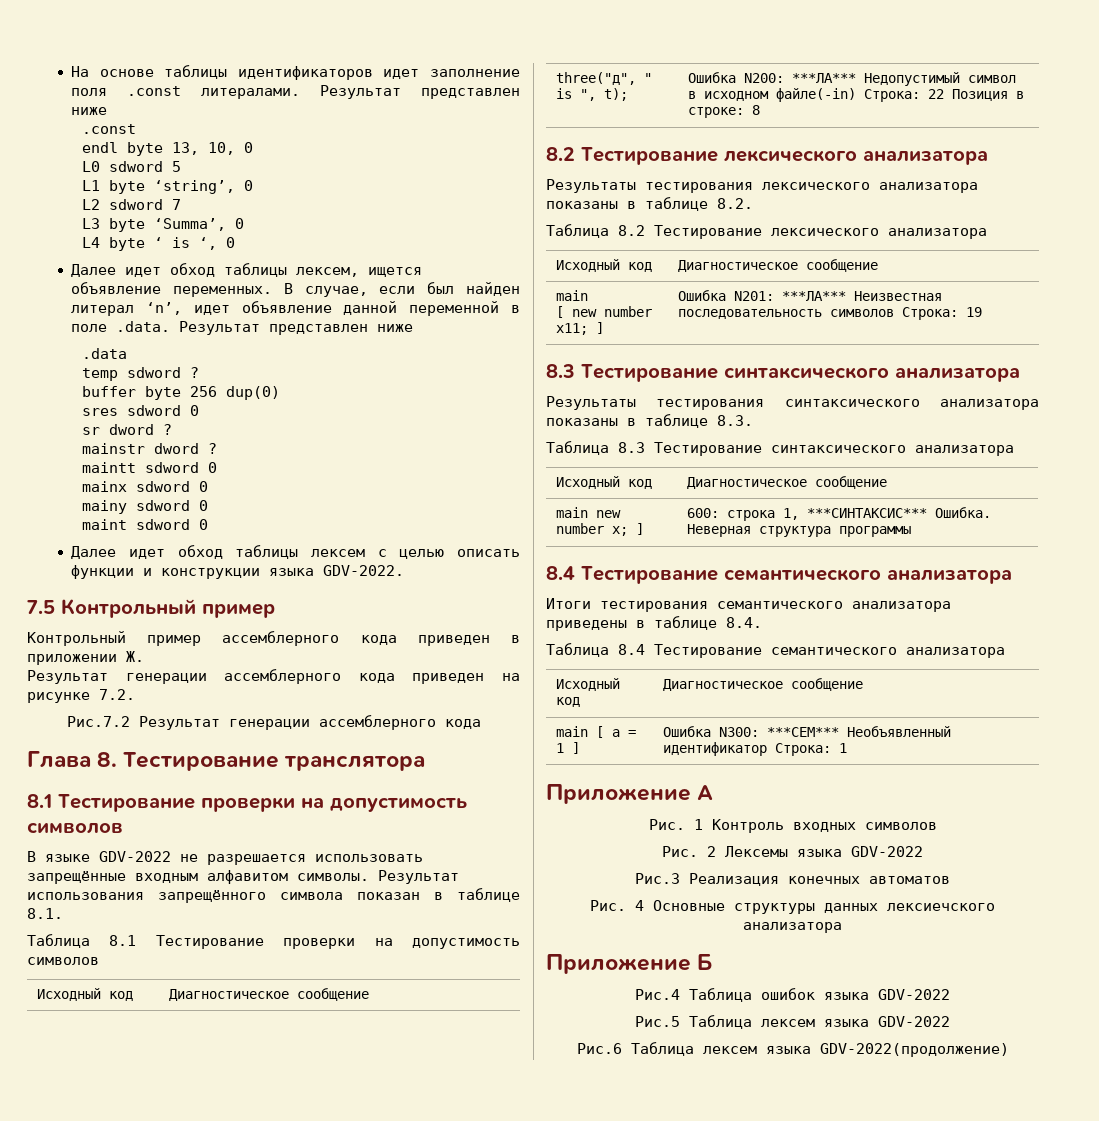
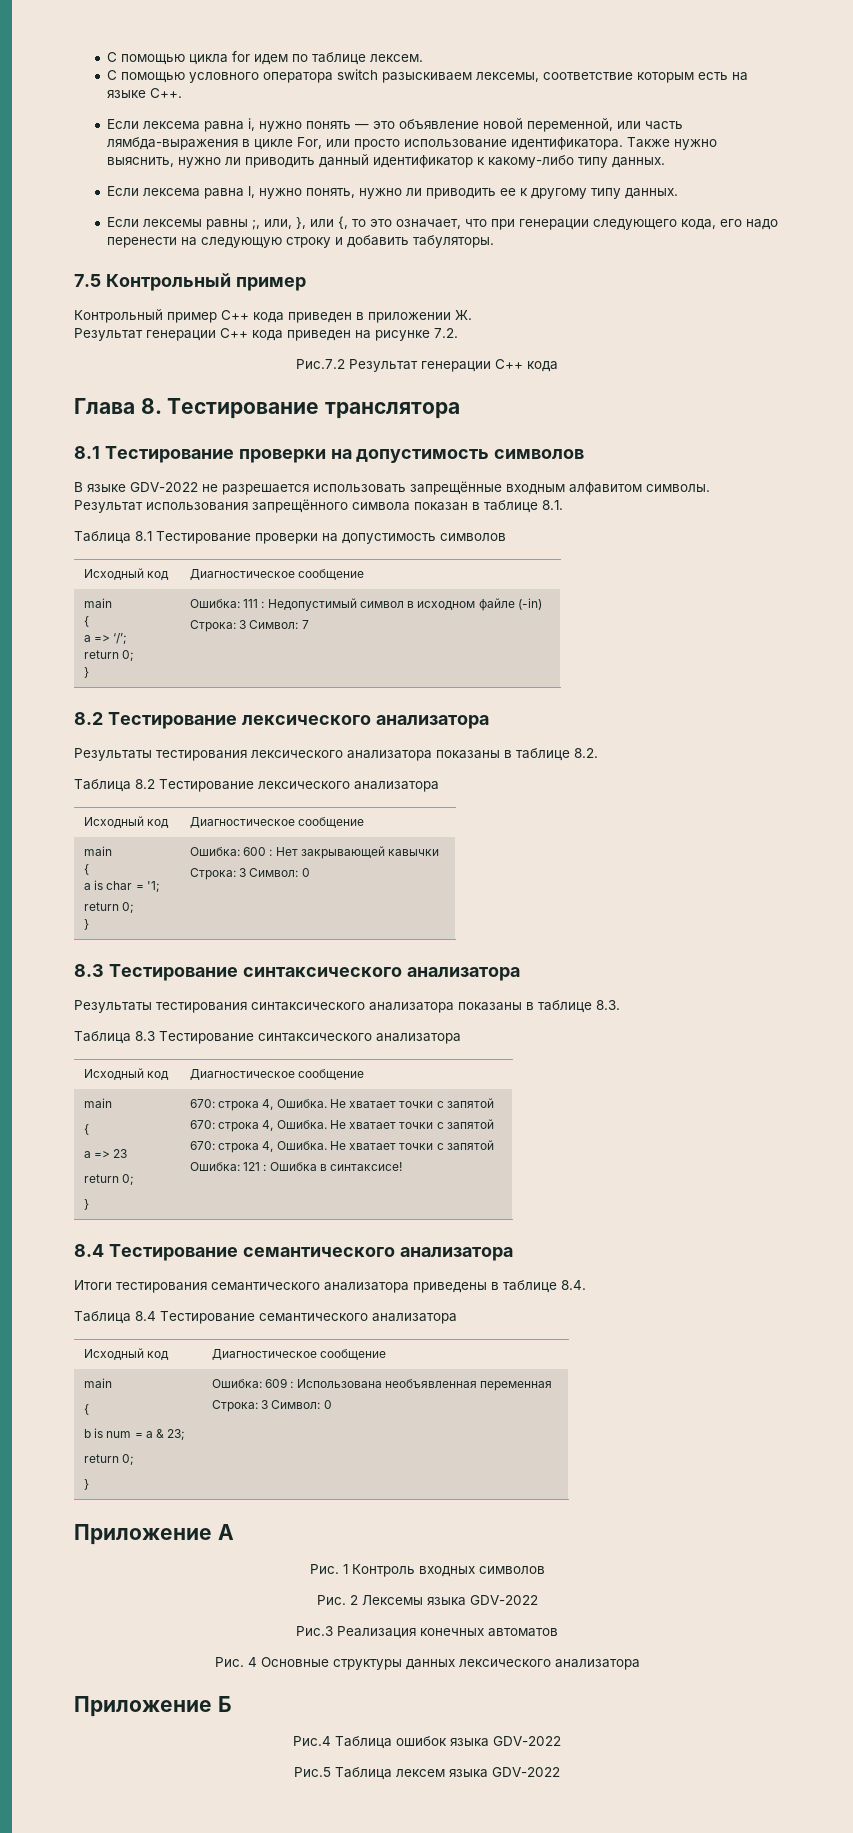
[71,65,520,80] [71,85,520,99] [71,107,108,115] [82,124,137,134] [82,142,254,156] [82,161,182,172] [82,180,254,194] [82,199,182,210] [82,218,245,232] [82,237,236,251] [71,263,423,277] [71,282,520,297] [71,301,520,316] [71,321,414,335] [82,348,128,359] [82,367,200,381] [82,386,281,400] [82,405,200,416] [82,424,173,435] [82,443,218,454] [82,462,218,473] [82,481,209,492] [82,500,209,514] [82,519,209,530] [71,545,520,559] [71,565,405,579] На основе таблицы идентификаторов идет заполнение поля .const литералами. Результат представлен ниже // .const // endl byte 13, 10, 0 // L0 sdword 5 // L1 byte ‘string’, 0 // L2 sdword 7 // L3 byte ‘Summa’, 0 // L4 byte ‘ is ‘, 0 // Далее идет обход таблицы лексем, ищется объявление переменных. В случае, если был найден литерал ‘n’, идет объявление данной переменной в поле .data. Результат представлен ниже // .data // temp sdword ? // buffer byte 256 dup(0) // sres sdword 0 // sr dword ? // mainstr dword ? // maintt sdword 0 // mainx sdword 0 // mainy sdword 0 // maint sdword 0 // Далее идет обход таблицы лексем с целью описать функции и конструкции языка GDV-2022. -> [107,51,424,65] [107,69,749,83] [107,88,183,98] [107,118,684,132] [107,137,718,150] [107,154,666,168] [107,186,679,199] [107,216,779,230] [107,235,495,248] С помощью цикла for идем по таблице лексем. // С помощью условного оператора switch разыскиваем лексемы, соответствие которым есть на языке С++. // Если лексема равна i, нужно понять — это объявление новой переменной, или часть лямбда-выражения в цикле For, или просто использование идентификатора. Также нужно выяснить, нужно ли приводить данный идентификатор к какому-либо типу данных. // Если лексема равна l, нужно понять, нужно ли приводить ее к другому типу данных. // Если лексемы равны ;, или, }, или {, то это означает, что при генерации следующего кода, его надо перенести на следующую строку и добавить табуляторы.
[222,631,340,646] ассемблерного -> [221,310,249,320] С++
[224,669,342,684] ассемблерного -> [220,328,248,338] С++
[318,715,436,730] ассемблерного -> [495,359,523,369] С++
[556,72,653,85] [556,88,629,101] [688,72,1017,86] [688,88,1025,102] [688,105,761,118] three("д", " is ", t); | Ошибка N200: ***ЛА*** Недопустимый символ в исходном файле(-in) Строка: 22 Позиция в строке: 8 -> [83,598,112,608] [83,616,89,627] [83,633,128,644] [83,650,135,661] [83,667,89,678] [189,598,542,611] [189,620,309,632] main // { // a => ‘/’; // return 0; // } | Ошибка: 111 : Недопустимый символ в исходном файле (-in) // Строка: 3 Символ: 7
[556,306,653,318] [556,322,605,335] [678,290,943,301] [678,307,983,320] [ new number x11; ] | Ошибка N201: ***ЛА*** Неизвестная последовательность символов Строка: 19 -> [83,864,89,875] [83,880,160,892] [83,902,135,913] [83,919,89,930] [189,846,440,859] [189,868,310,880] { // a is char = '1; // return 0; // } | Ошибка: 600 : Нет закрывающей кавычки // Строка: 3 Символ: 0
[596,510,622,518] [556,523,645,536] [687,507,992,521] [687,524,912,537] new number x; ] | 600: строка 1, ***СИНТАКСИС*** Ошибка. Неверная структура программы -> [83,1124,89,1135] [83,1149,128,1158] [83,1174,135,1185] [83,1199,89,1210] [189,1098,494,1111] [189,1119,494,1132] [189,1140,494,1153] [189,1162,403,1171] // { // a => 23 // return 0; // } | 670: строка 4, Ошибка. Не хватает точки с запятой // 670: строка 4, Ошибка. Не хватает точки с запятой // 670: строка 4, Ошибка. Не хватает точки с запятой // Ошибка: 121 : Ошибка в синтаксисе!
[596,726,637,738] [556,742,581,754] [663,726,952,737] [663,742,848,756] [ a = 1 ] | Ошибка N300: ***СЕМ*** Необъявленный идентификатор Строка: 1 -> [83,1404,89,1415] [83,1428,186,1440] [83,1454,135,1465] [83,1479,89,1490] [211,1378,553,1391] [211,1400,332,1412] // { // b is num = a & 23; // return 0; // } | Ошибка: 609 : Использована необъявленная переменная // Строка: 3 Символ: 0
[887,903,995,911] лексиечского -> [458,1659,551,1667] лексического
[576,1042,1009,1057] // Рис.6 Таблица лексем языка GDV-2022(продолжение) -> (560, 1772) none

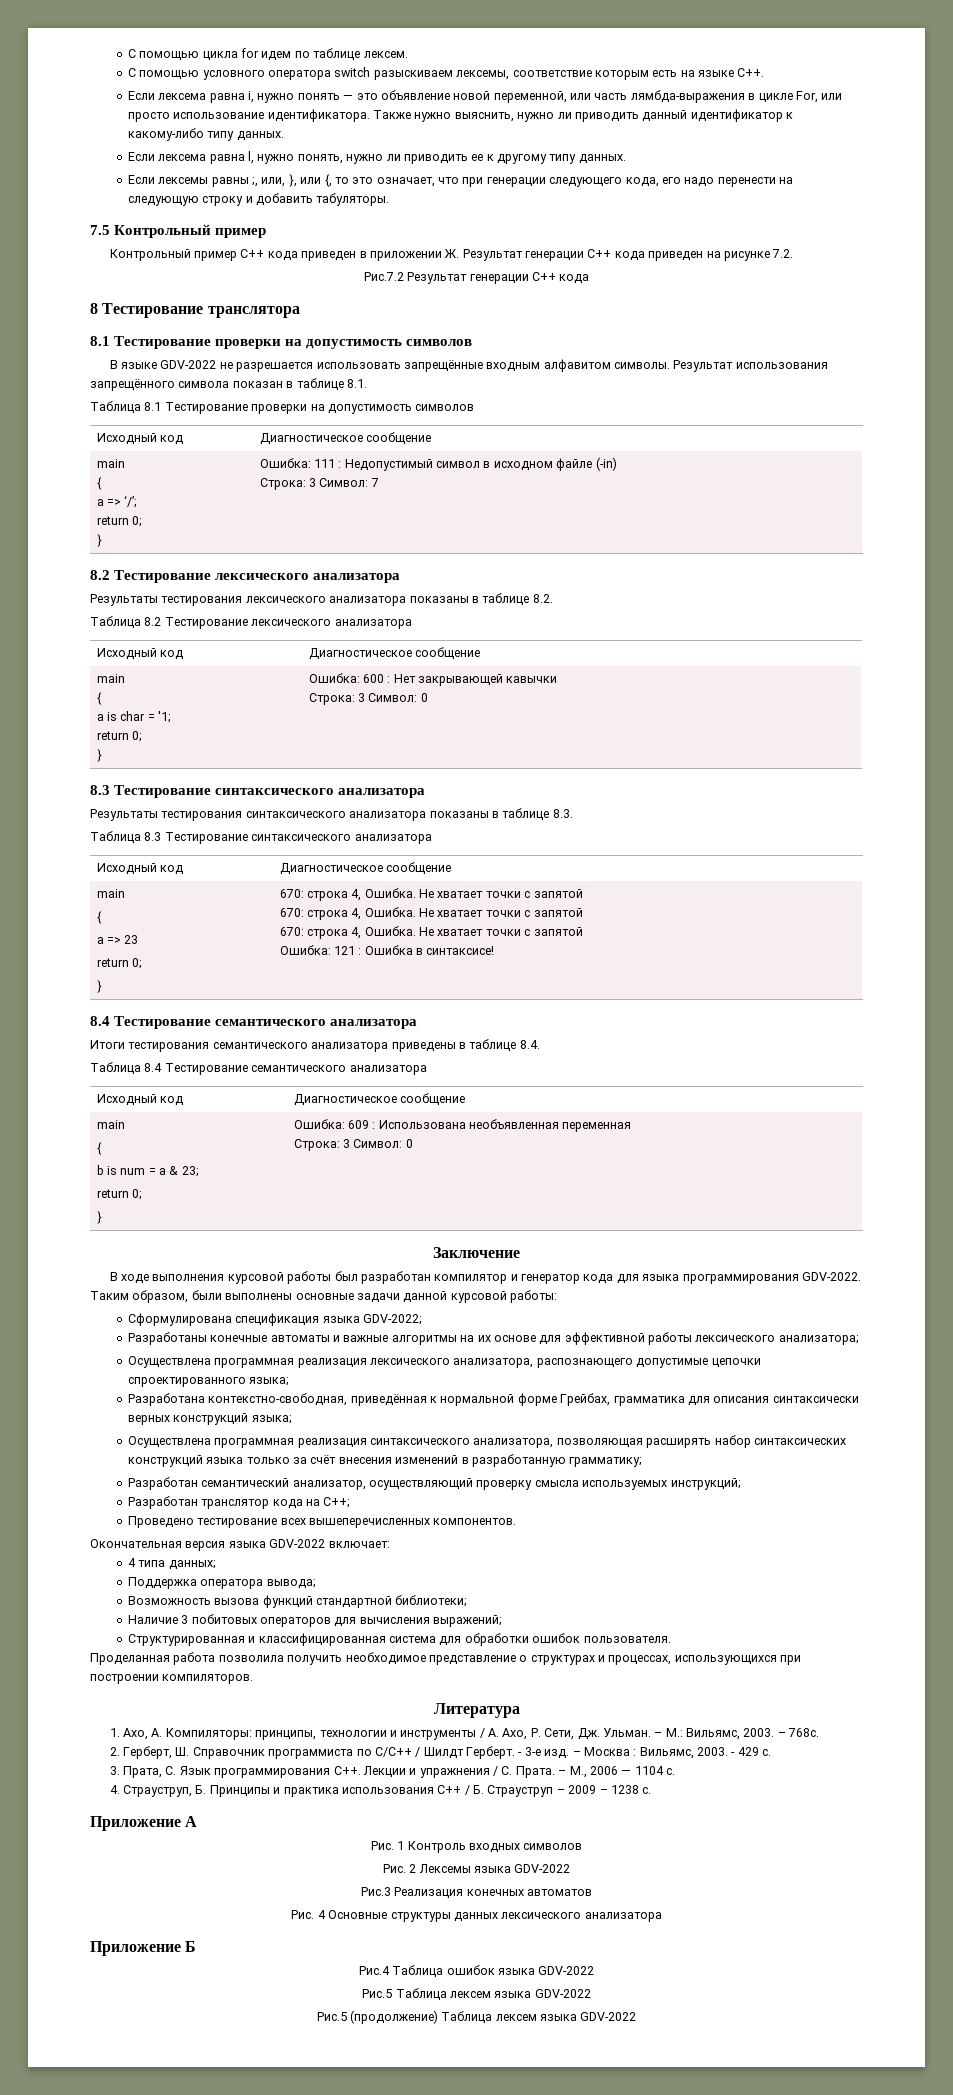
(472, 315) // -> (460, 253) none
[74,398,162,414] Глава 8. -> [90,303,98,314] 8
(332, 1404) none -> [433,1247,520,1258] [109,1271,861,1284] [90,1290,557,1303] [127,1313,423,1326] [127,1332,859,1345] [127,1356,761,1368] [127,1377,290,1387] [127,1393,859,1406] [127,1413,292,1425] [127,1435,846,1448] [127,1454,643,1467] [127,1477,741,1490] [127,1496,351,1509] [127,1516,517,1528] [90,1539,390,1551] [127,1558,216,1570] [127,1577,316,1589] [127,1595,468,1608] [127,1614,503,1627] [127,1633,671,1646] [90,1652,802,1665] [90,1674,254,1684] [433,1703,520,1718] [109,1728,820,1740] [109,1746,772,1759] [109,1766,676,1778] [109,1785,652,1797] // Заключение // В ходе выполнения курсовой работы был разработан компилятор и генератор кода для языка программирования GDV-2022. Таким образом, были выполнены основные задачи данной курсовой работы: // Сформулирована спецификация языка GDV-2022; // Разработаны конечные автоматы и важные алгоритмы на их основе для эффективной работы лексического анализатора; // Осуществлена программная реализация лексического анализатора, распознающего допустимые цепочки спроектированного языка; // Разработана контекстно-свободная, приведённая к нормальной форме Грейбах, грамматика для описания синтаксически верных конструкций языка; // Осуществлена программная реализация синтаксического анализатора, позволяющая расширять набор синтаксических конструкций языка только за счёт внесения изменений в разработанную грамматику; // Разработан семантический анализатор, осуществляющий проверку смысла используемых инструкций; // Разработан транслятор кода на C++; // Проведено тестирование всех вышеперечисленных компонентов. // Окончательная версия языка GDV-2022 включает: // 4 типа данных; // Поддержка оператора вывода; // Возможность вызова функций стандартной библиотеки; // Наличие 3 побитовых операторов для вычисления выражений; // Структурированная и классифицированная система для обработки ошибок пользователя. // Проделанная работа позволила получить необходимое представление о структурах и процессах, использующихся при построении компиляторов. // Литература // 1. Ахо, А. Компиляторы: принципы, технологии и инструменты / А. Ахо, Р. Сети, Дж. Ульман. – M.: Вильямс, 2003. – 768с. // 2. Герберт, Ш. Справочник программиста по C/C++ / Шилдт Герберт. - 3-е изд. – Москва : Вильямс, 2003. - 429 с. // 3. Прата, С. Язык программирования С++. Лекции и упражнения / С. Прата. – М., 2006 — 1104 c. // 4. Страуструп, Б. Принципы и практика использования C++ / Б. Страуструп – 2009 – 1238 с.
(560, 1772) none -> [316,2010,637,2024] // Рис.5 (продолжение) Таблица лексем языка GDV-2022

